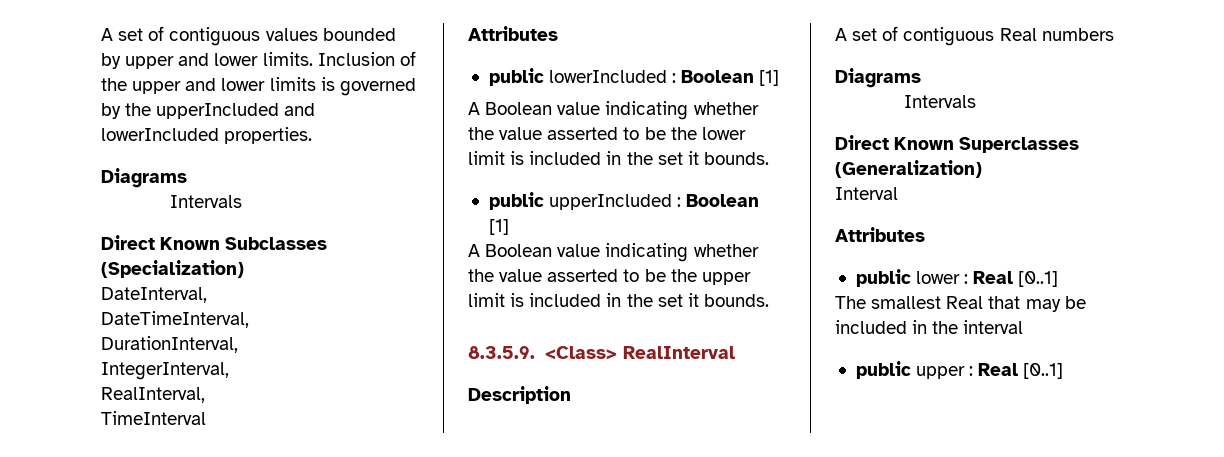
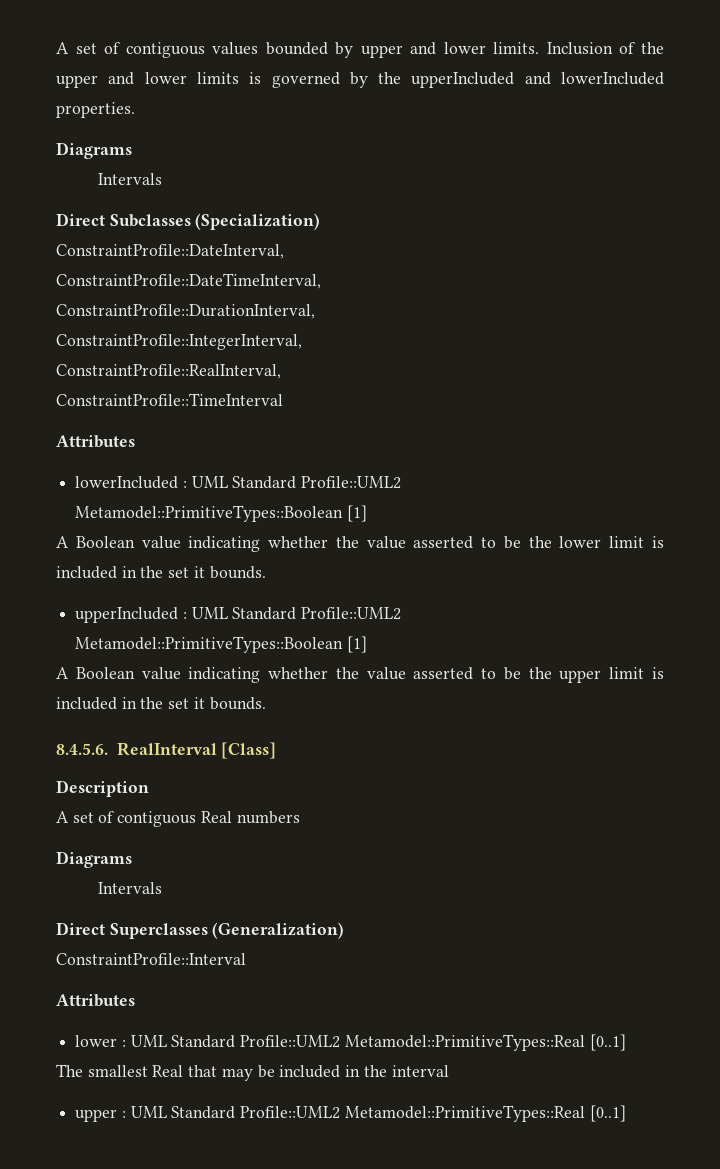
[160,237,221,250] Known -> (105, 219) none
[101,287,207,303] [101,311,249,328] [101,336,238,353] [101,362,229,380] [101,387,205,403] [101,411,206,425] [468,26,558,41] [488,68,544,86] DateInterval, // DateTimeInterval, // DurationInterval, // IntegerInterval, // RealInterval, // TimeInterval // Attributes // public -> [56,244,284,259] [56,273,321,289] [56,304,315,319] [56,334,302,350] [56,364,281,379] [56,393,283,406] [56,435,135,448] ConstraintProfile::DateInterval, // ConstraintProfile::DateTimeInterval, // ConstraintProfile::DurationInterval, // ConstraintProfile::IntegerInterval, // ConstraintProfile::RealInterval, // ConstraintProfile::TimeInterval // Attributes //
[681,70,755,83] Boolean -> [191,476,402,489] [75,505,344,522] UML Standard Profile::UML2 Metamodel::PrimitiveTypes::Boolean
[488,192,544,210] public -> (266, 572) none
[686,194,760,207] Boolean -> [191,607,402,620] [75,636,344,653] UML Standard Profile::UML2 Metamodel::PrimitiveTypes::Boolean
[468,346,617,360] 8.3.5.9. <Class> -> [56,743,108,755] 8.4.5.6.
(735, 352) none -> [221,742,277,759] [Class]
[894,137,955,150] Known -> (105, 928) none
[835,187,898,200] [835,227,925,242] [855,269,911,287] Interval // Attributes // public -> [56,953,246,965] [56,994,135,1007] ConstraintProfile::Interval // Attributes //
[973,271,1014,284] Real -> [130,1034,585,1051] UML Standard Profile::UML2 Metamodel::PrimitiveTypes::Real
[855,361,911,379] public -> (449, 1071) none
[978,363,1019,376] Real -> [130,1105,585,1122] UML Standard Profile::UML2 Metamodel::PrimitiveTypes::Real

